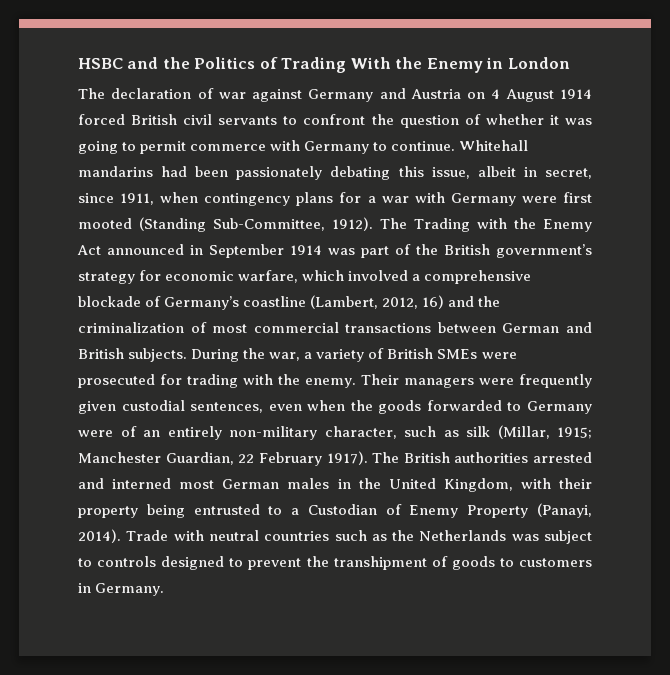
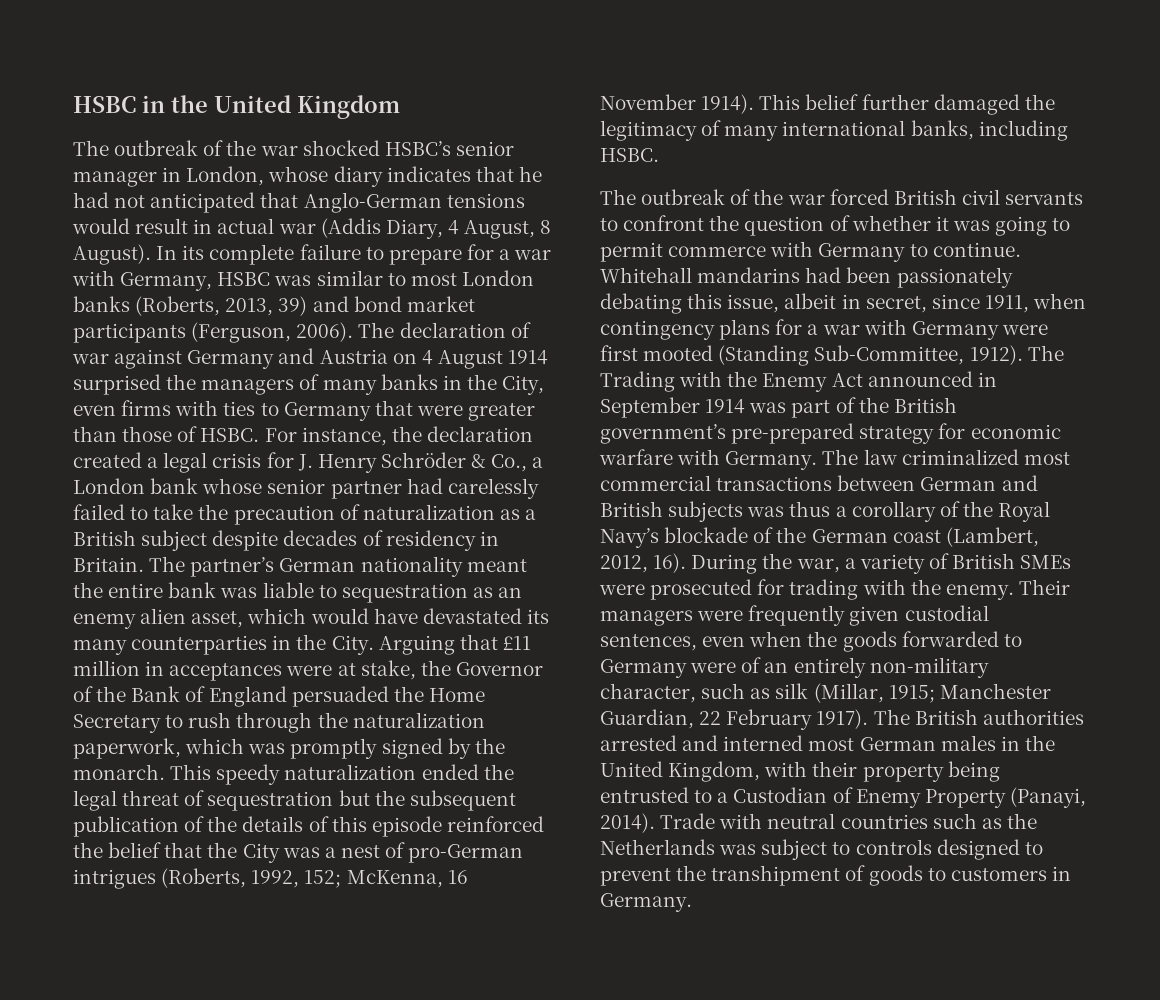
[78,57,570,73] HSBC and the Politics of Trading With the Enemy in London // -> [73,95,400,119] [73,140,514,156] [73,166,542,187] [73,192,525,213] [72,218,552,239] [73,244,552,265] [72,270,534,291] [73,296,475,316] [73,322,354,343] HSBC in the United Kingdom // The outbreak of the war shocked HSBC’s senior manager in London, whose diary indicates that he had not anticipated that Anglo-German tensions would result in actual war (Addis Diary, 4 August, 8 August). In its complete failure to prepare for a war with Germany, HSBC was similar to most London banks (Roberts, 2013, 39) and bond market participants (Ferguson, 2006).
(592, 94) none -> [73,374,545,395] [73,400,536,421] [73,426,533,446] [73,452,544,473] [73,478,539,499] [73,504,537,525] [73,530,499,551] [73,556,527,577] [73,582,523,603] [73,608,549,629] [73,634,531,655] [73,660,543,681] [73,686,485,707] [73,712,485,733] [73,738,505,759] [73,764,514,785] [73,790,516,811] [73,816,544,837] [73,842,524,863] [73,868,468,889] [600,94,1055,115] [600,120,1068,141] [600,148,659,162] [600,189,825,205] surprised the managers of many banks in the City, even firms with ties to Germany that were greater than those of HSBC. For instance, the declaration created a legal crisis for J. Henry Schröder & Co., a London bank whose senior partner had carelessly failed to take the precaution of naturalization as a British subject despite decades of residency in Britain. The partner’s German nationality meant the entire bank was liable to sequestration as an enemy alien asset, which would have devastated its many counterparties in the City. Arguing that £11 million in acceptances were at stake, the Governor of the Bank of England persuaded the Home Secretary to rush through the naturalization paperwork, which was promptly signed by the monarch. This speedy naturalization ended the legal threat of sequestration but the subsequent publication of the details of this episode reinforced the belief that the City was a nest of pro-German intrigues (Roberts, 1992, 152; McKenna, 16 November 1914). This belief further damaged the legitimacy of many international banks, including HSBC. // The outbreak of the war
(592, 251) none -> [731,423,855,444] pre-prepared
[238,270,532,284] [78,295,501,310] [78,322,207,333] warfare, which involved a comprehensive blockade of Germany’s coastline (Lambert, 2012, 16) and the criminalization of -> [599,449,1019,470] warfare with Germany. The law criminalized
[128,348,188,362] subjects. -> [668,501,1051,522] [600,527,1039,548] [600,553,687,573] subjects was thus a corollary of the Royal Navy’s blockade of the German coast (Lambert, 2012, 16).

